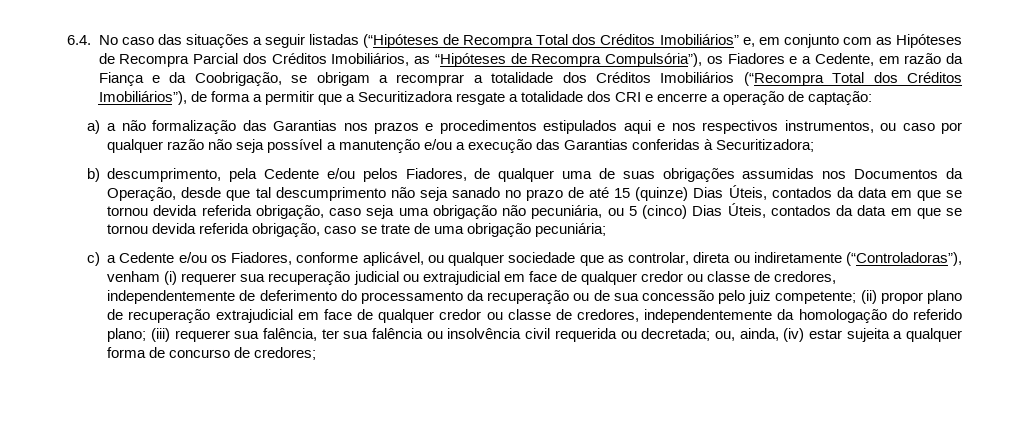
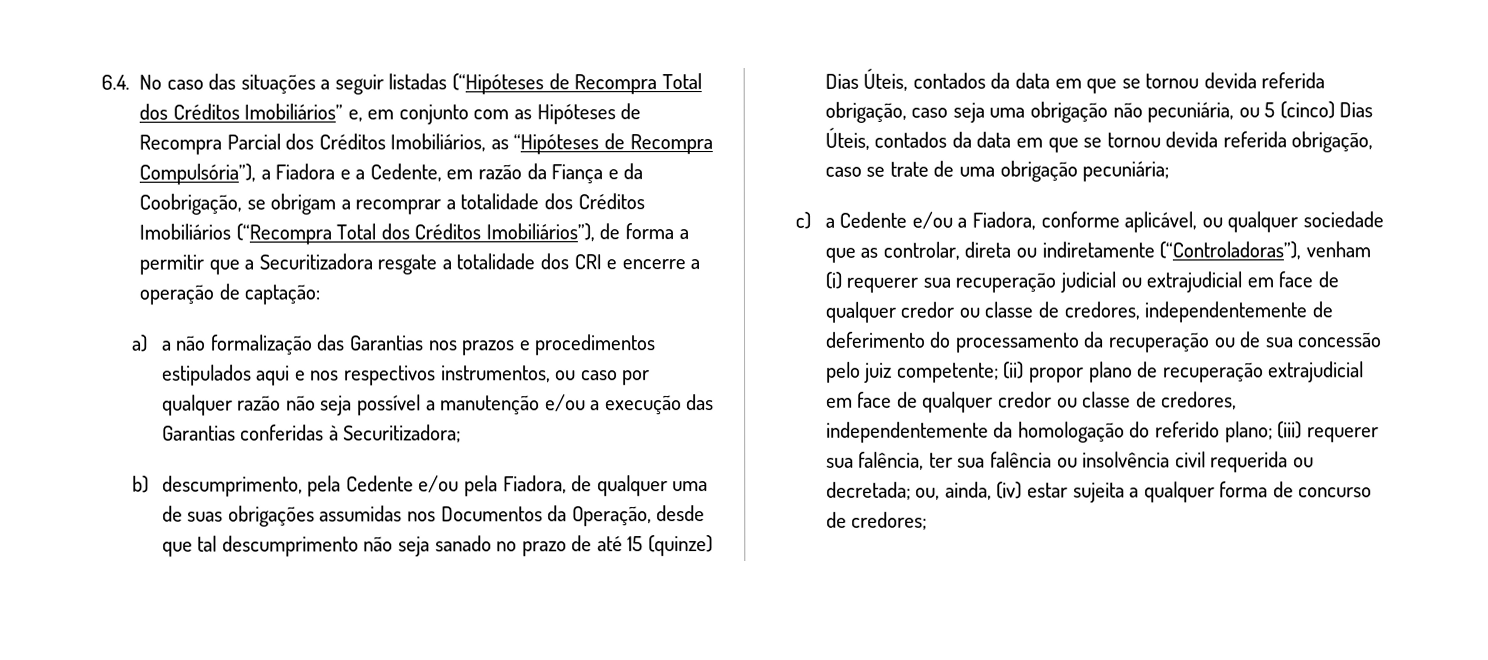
[706,53,785,64] os Fiadores -> [260,163,336,180] a Fiadora
[362,168,467,182] pelos Fiadores, -> [463,475,567,497] pela Fiadora,
[210,252,293,265] os Fiadores, -> [957,211,1036,230] a Fiadora,

